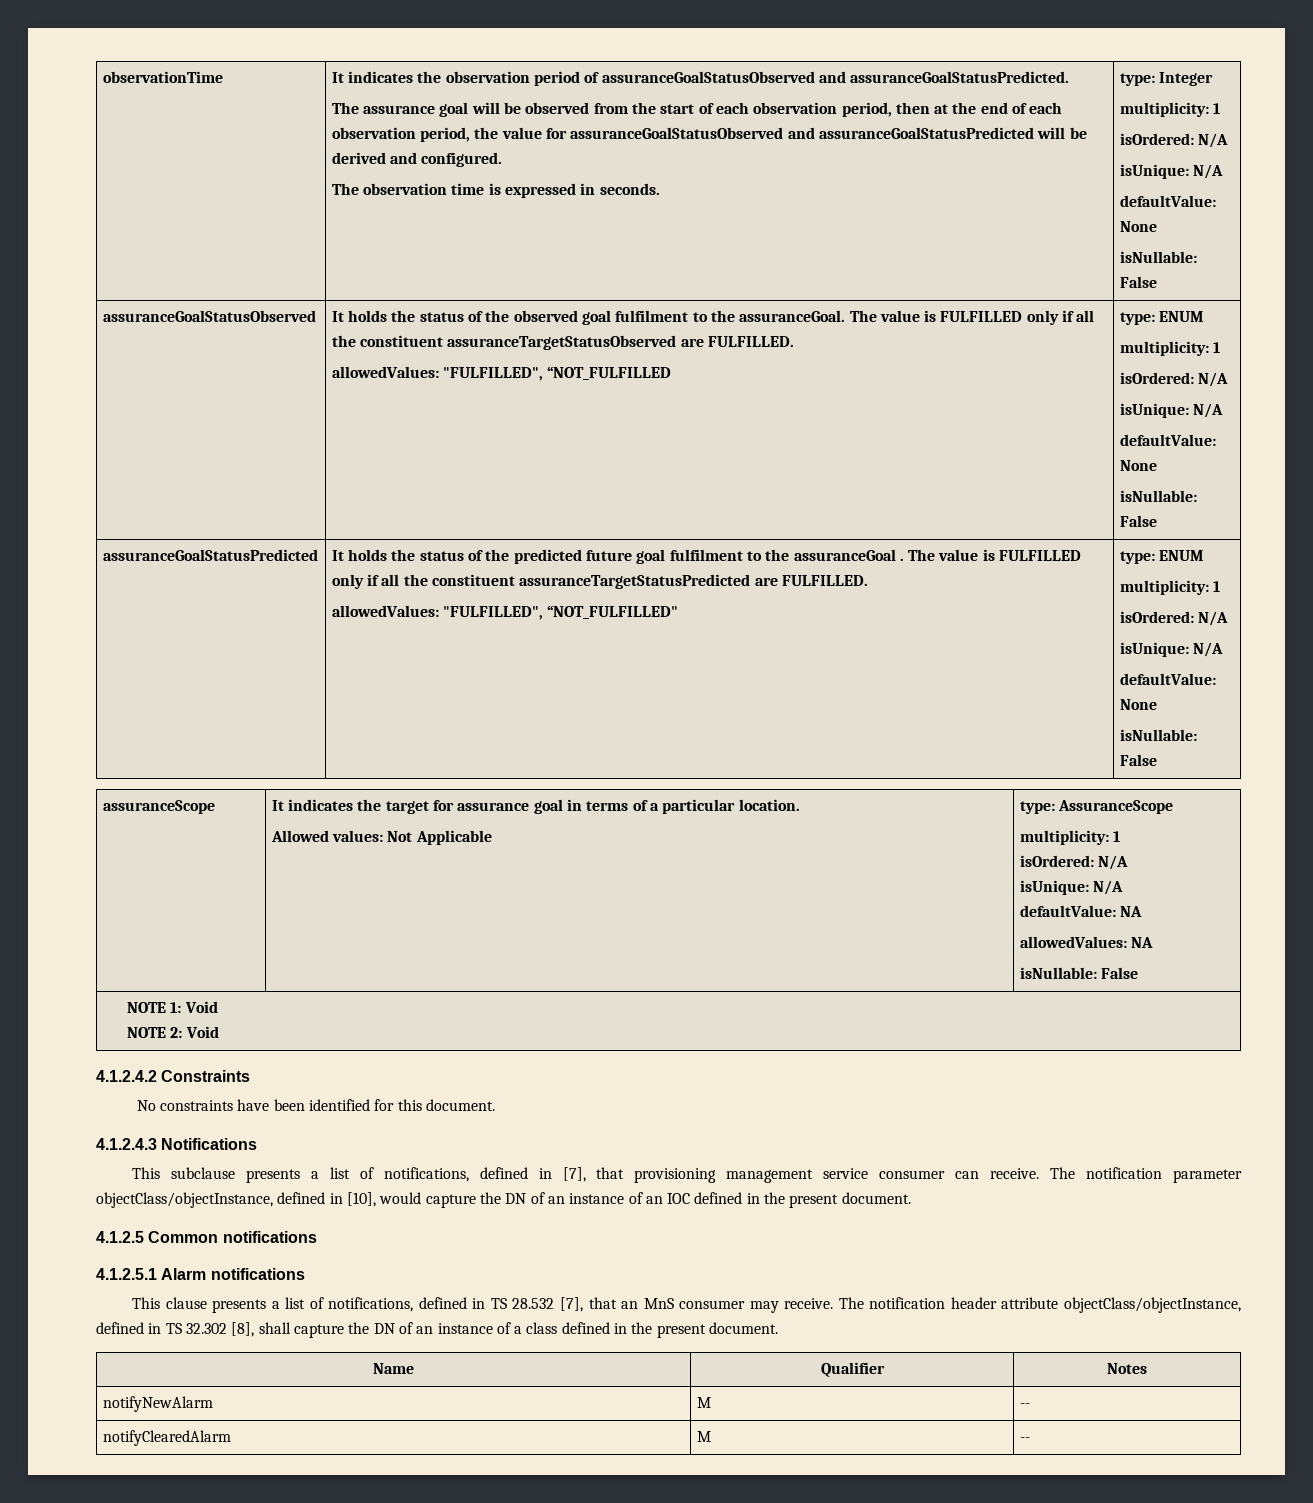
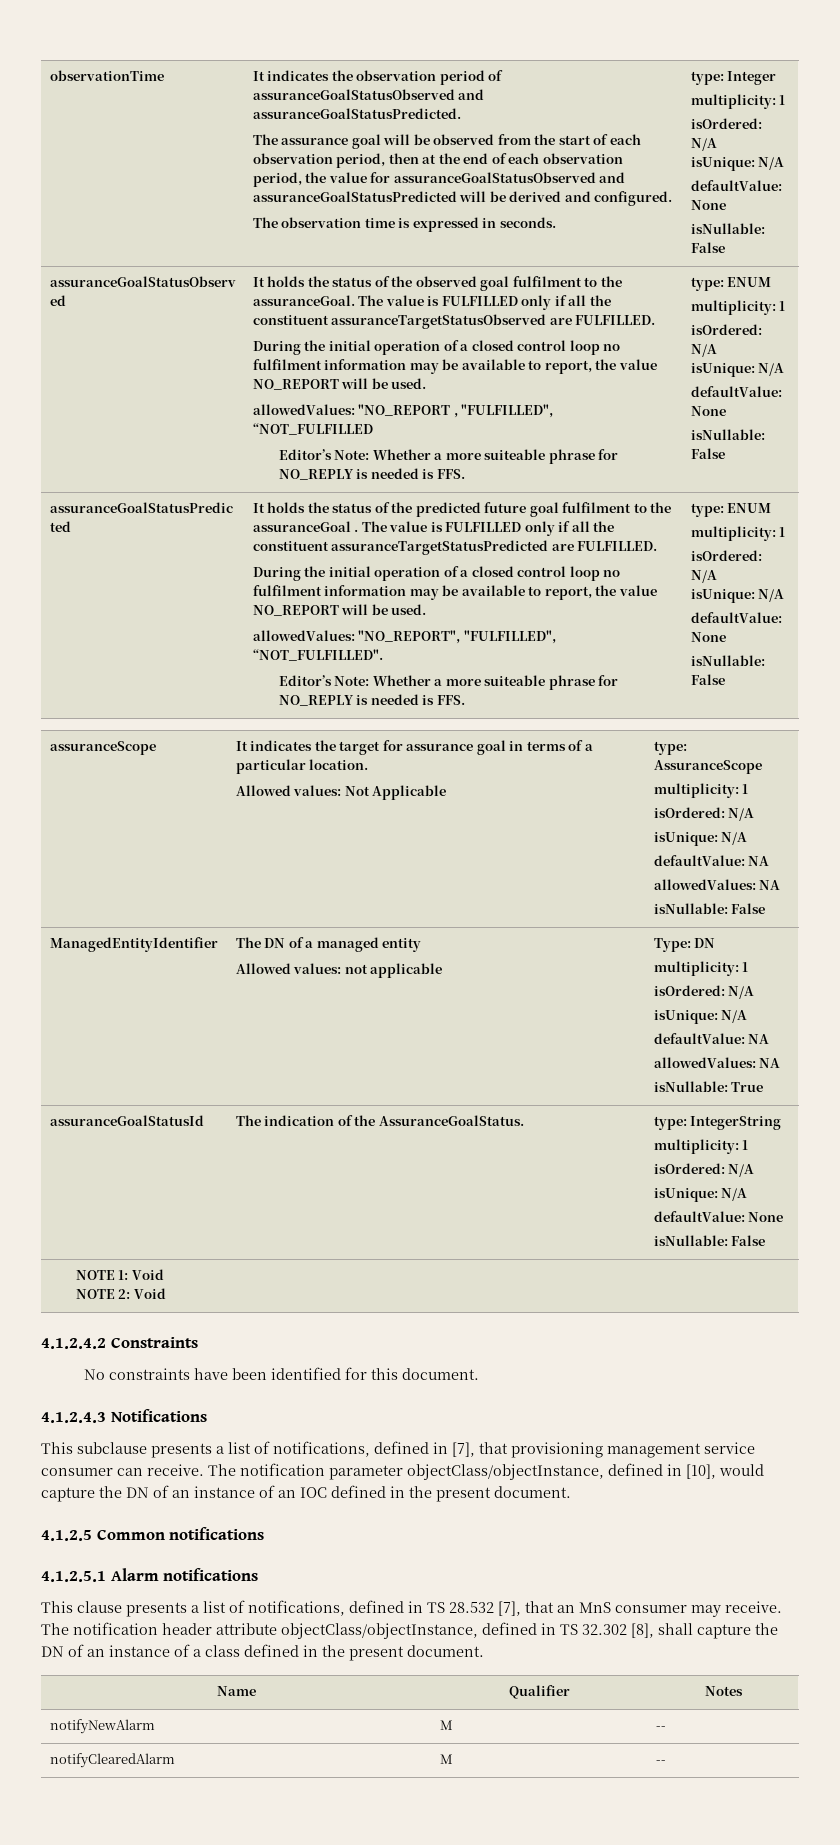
[331,366,439,378] // allowedValues: -> [252,340,621,355] [252,359,657,374] [252,378,427,390] [252,404,458,418] // During the initial operation of a closed control loop no fulfilment information may be available to report, the value NO_REPORT will be used. // allowedValues: "NO_REPORT ,
(672, 373) none -> [278,449,619,464] [278,468,465,480] // Editor’s Note: Whether a more suiteable phrase for NO_REPLY is needed is FFS.
[331,605,679,620] allowedValues: "FULFILLED", “NOT_FULFILLED" -> [252,566,621,581] [252,585,657,600] [252,604,427,616] [252,630,556,644] [252,649,383,661] [278,675,619,690] [278,694,465,706] During the initial operation of a closed control loop no fulfilment information may be available to report, the value NO_REPORT will be used. // allowedValues: "NO_REPORT", "FULFILLED", “NOT_FULFILLED". // Editor’s Note: Whether a more suiteable phrase for NO_REPLY is needed is FFS.
(1138, 973) none -> [49,937,218,952] [235,937,422,952] [235,963,443,978] [653,938,716,952] [653,961,749,976] [653,985,755,999] [653,1010,748,1024] [653,1033,770,1044] [653,1057,781,1068] [653,1081,764,1092] [49,1115,204,1126] [235,1115,524,1126] [653,1116,782,1130] [653,1139,749,1154] [653,1163,755,1177] [653,1188,748,1202] [653,1211,784,1222] [653,1235,766,1246] // ManagedEntityIdentifier | The DN of a managed entity // Allowed values: not applicable | Type: DN // multiplicity: 1 // isOrdered: N/A // isUnique: N/A // defaultValue: NA // allowedValues: NA // isNullable: True // assuranceGoalStatusId | The indication of the AssuranceGoalStatus. | type: IntegerString // multiplicity: 1 // isOrdered: N/A // isUnique: N/A // defaultValue: None // isNullable: False

